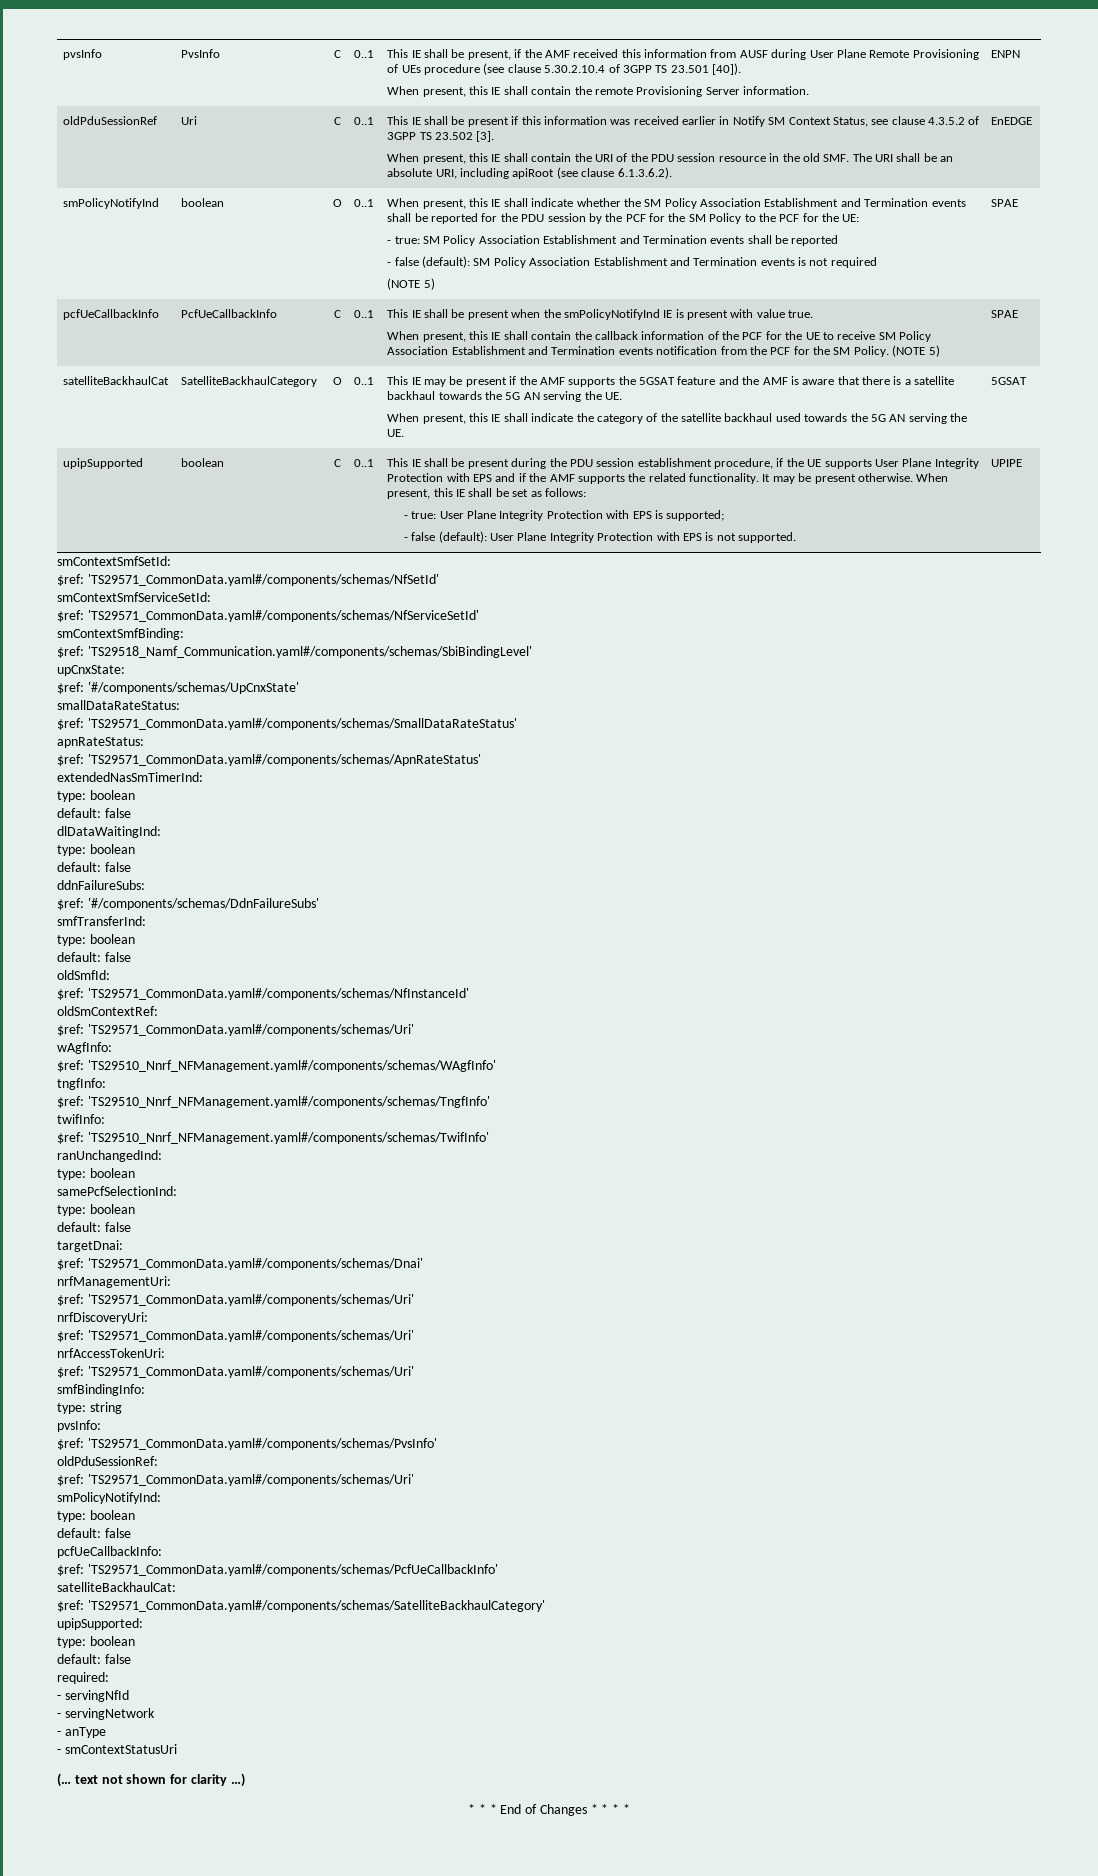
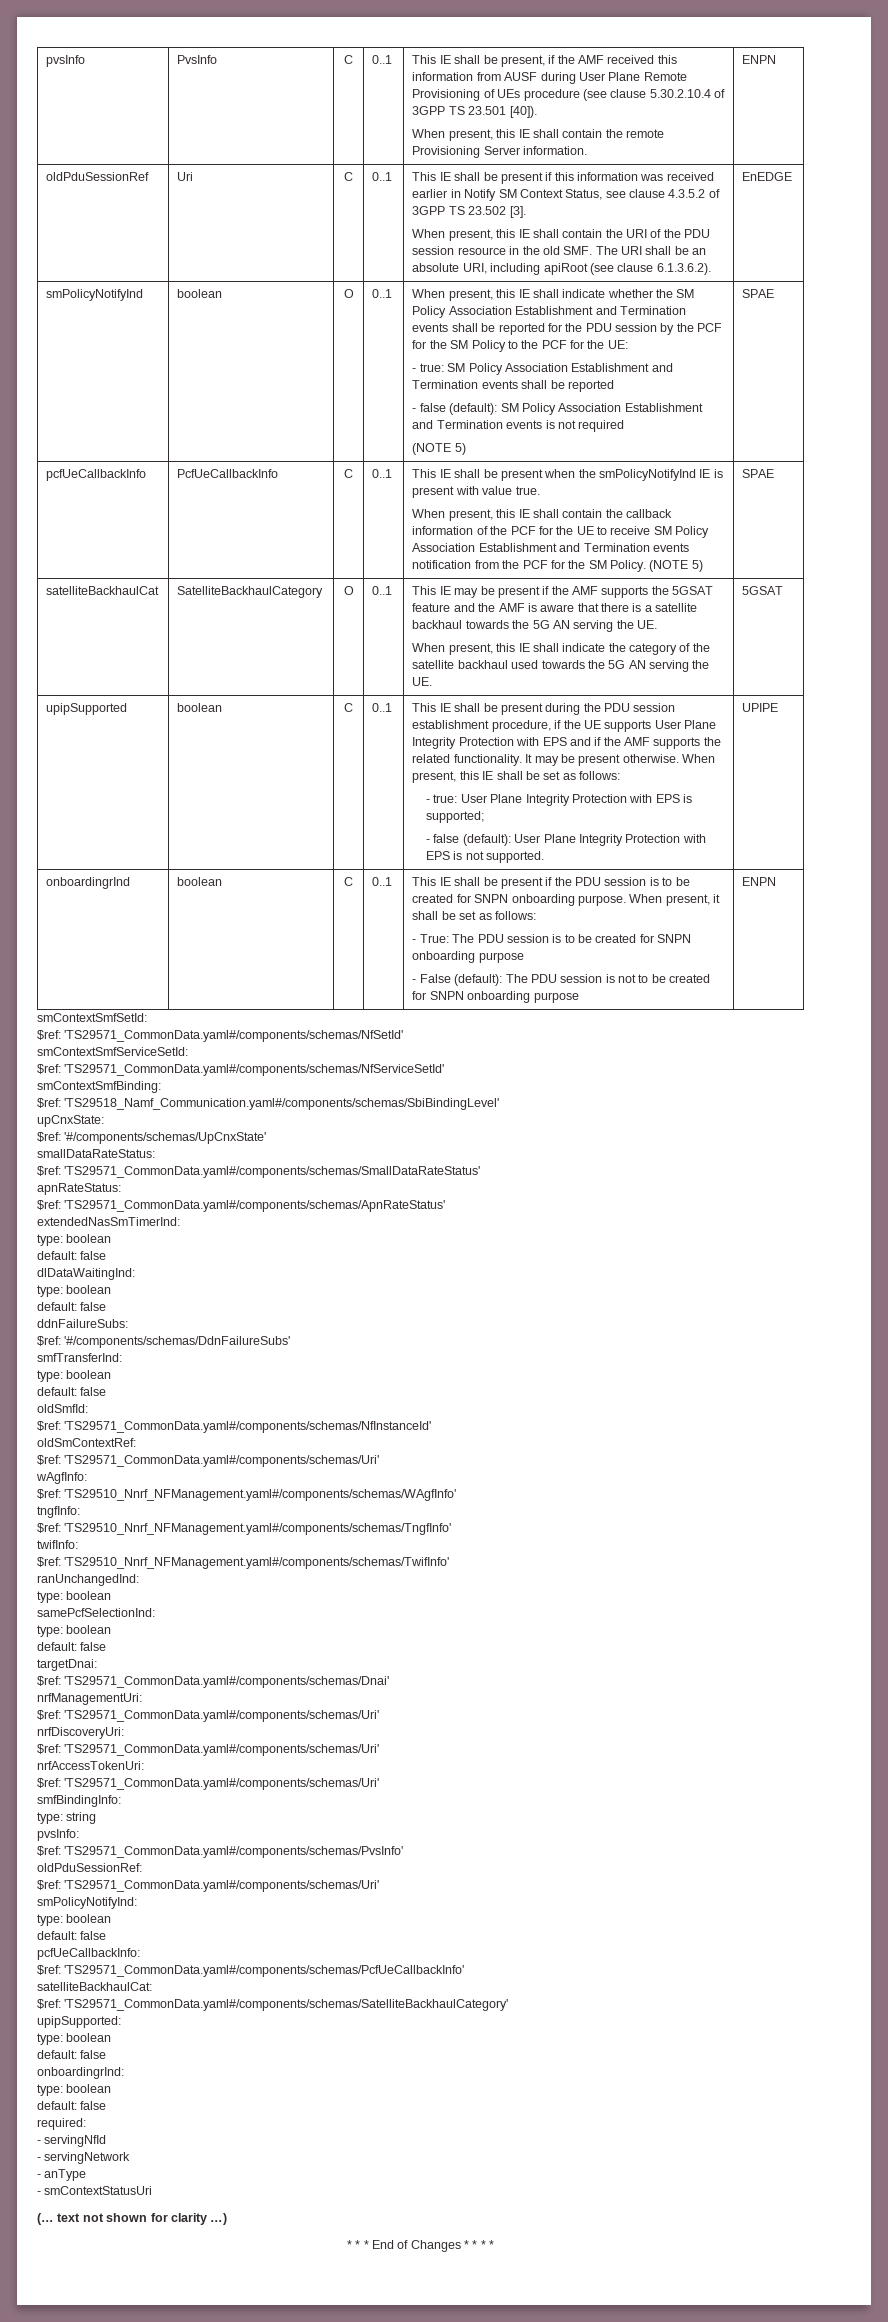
(1023, 463) none -> [46,877,131,889] [177,877,223,886] [344,877,353,886] [372,877,393,886] [412,877,690,889] [412,894,721,906] [412,911,536,920] [412,934,692,943] [412,951,524,963] [412,974,711,986] [412,991,579,1003] [742,877,777,886] // onboardingrInd | boolean | C | 0..1 | This IE shall be present if the PDU session is to be created for SNPN onboarding purpose. When present, it shall be set as follows: // - True: The PDU session is to be created for SNPN onboarding purpose // - False (default): The PDU session is not to be created for SNPN onboarding purpose | ENPN
(131, 1659) none -> [37,2067,124,2079] [37,2084,112,2096] [37,2101,107,2110] // onboardingrInd: // type: boolean // default: false

